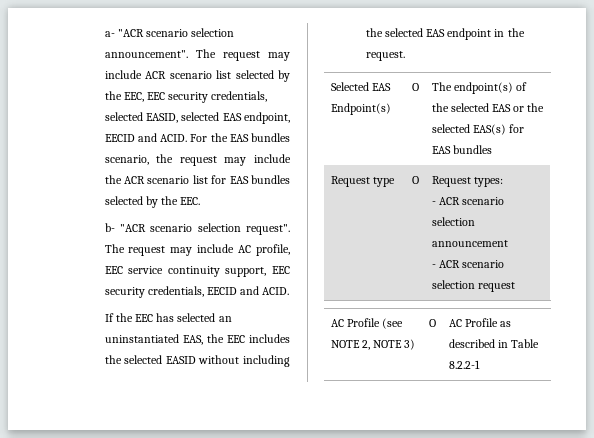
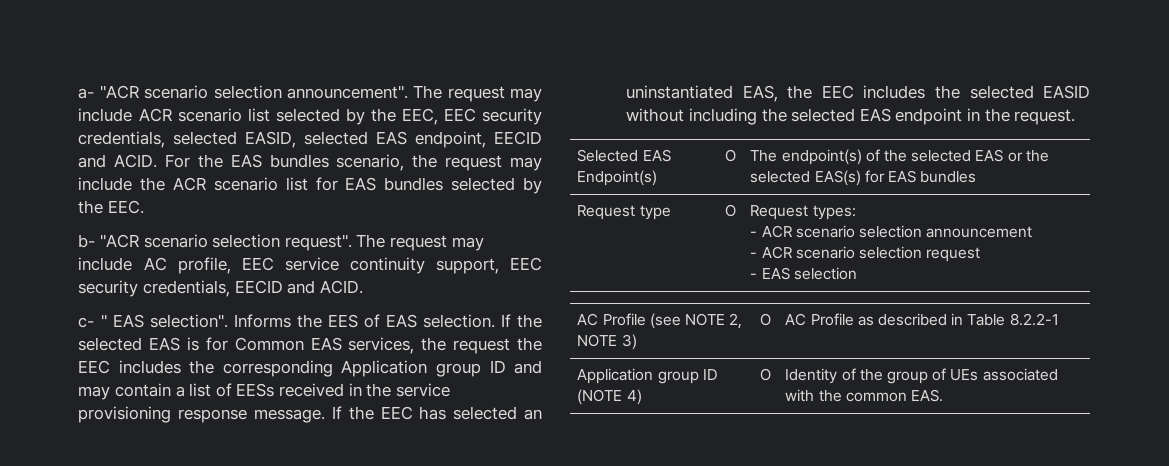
(290, 291) none -> [78,314,542,328] [78,337,543,354] [78,360,542,377] [78,383,450,400] [78,406,326,423] c- " EAS selection". Informs the EES of EAS selection. If the selected EAS is for Common EAS services, the request the EEC includes the corresponding Application group ID and may contain a list of EESs received in the service provisioning response message.
(515, 287) none -> [750,267,857,280] // - EAS selection
(480, 364) none -> [577,368,718,384] [577,389,642,405] [759,368,771,381] [785,368,1058,384] [785,389,944,402] // Application group ID (NOTE 4) | O | Identity of the group of UEs associated with the common EAS.

